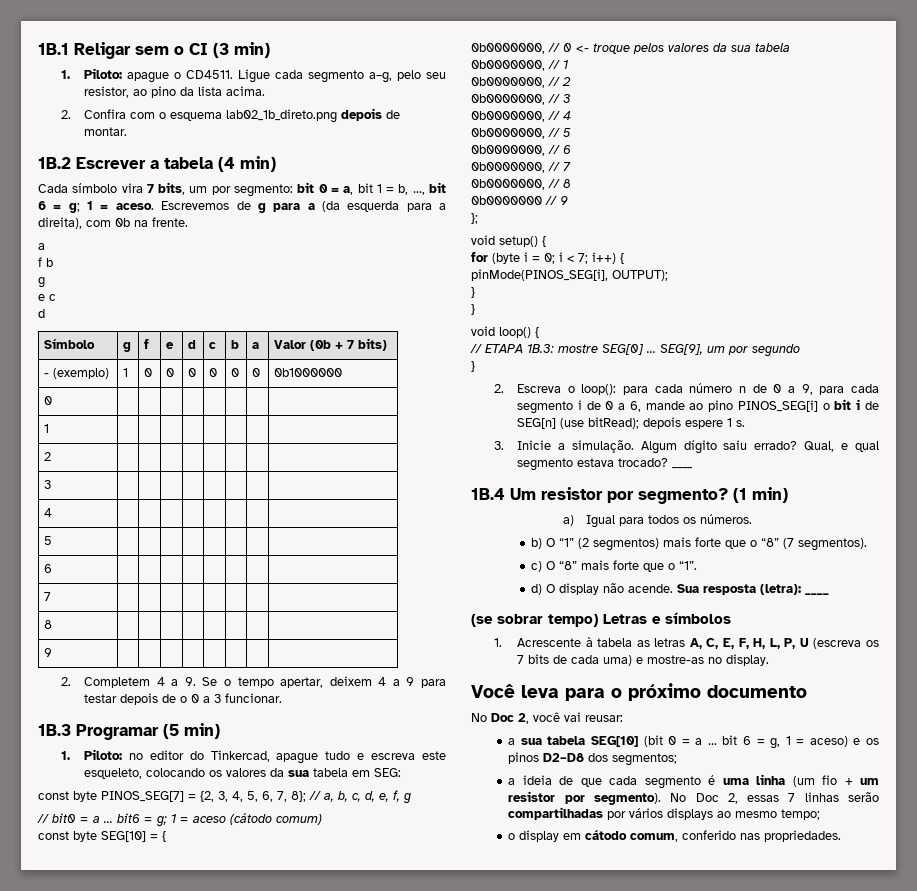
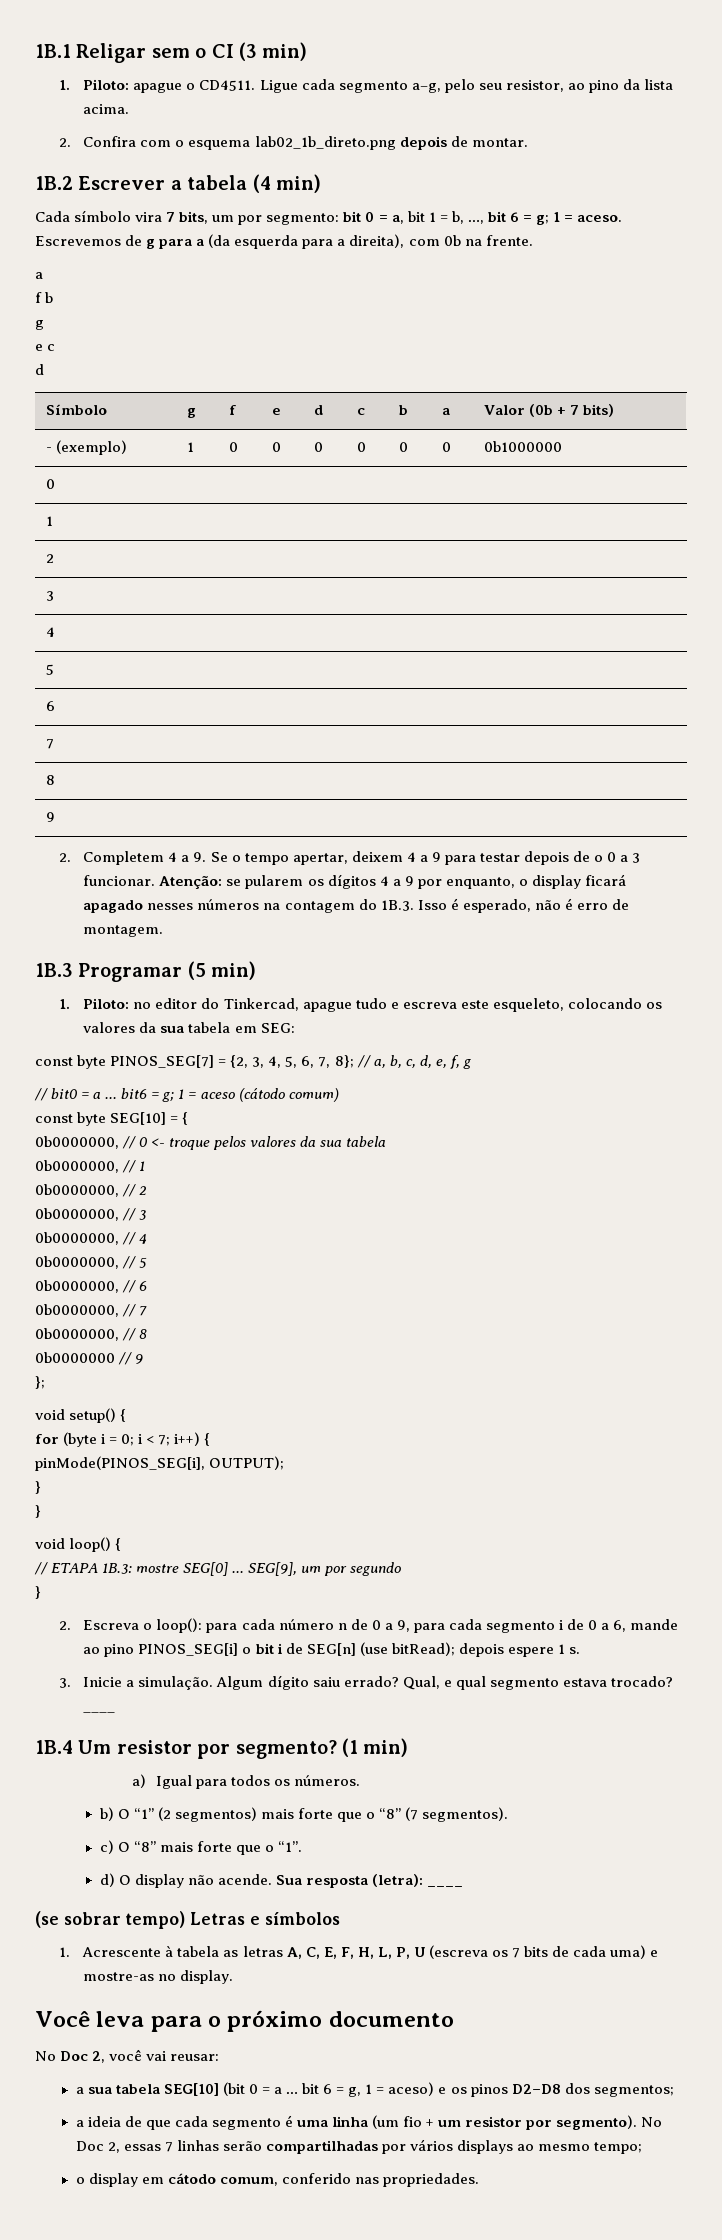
(282, 698) none -> [159,874,626,889] [83,898,629,913] [83,925,164,937] Atenção: se pularem os dígitos 4 a 9 por enquanto, o display ficará apagado nesses números na contagem do 1B.3. Isso é esperado, não é erro de montagem.

